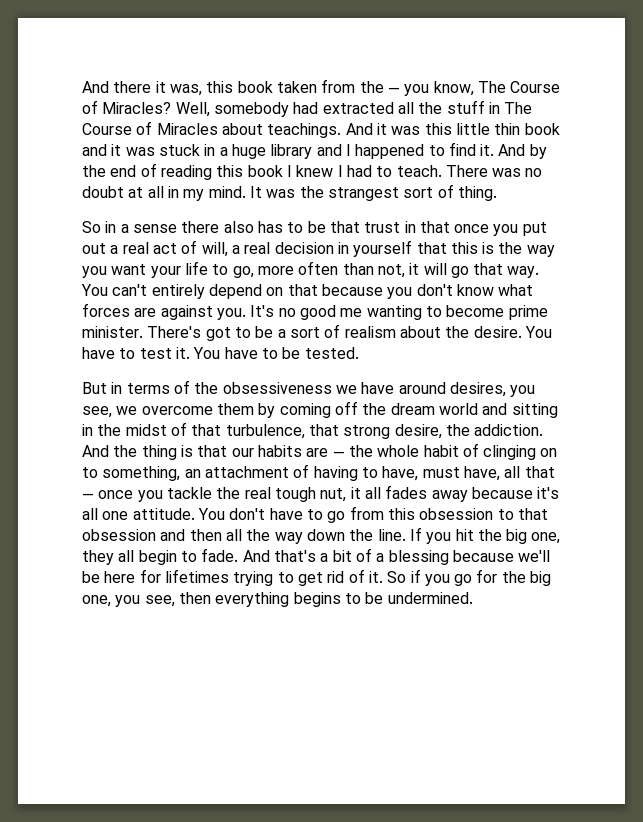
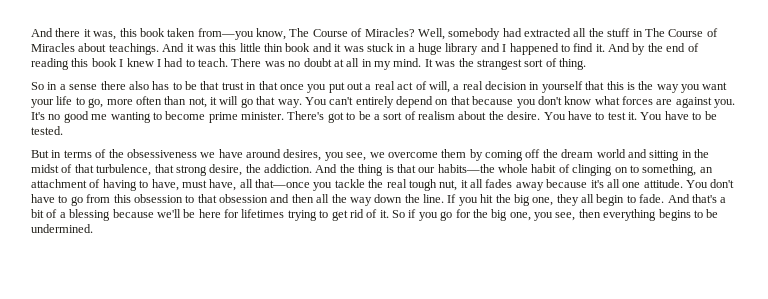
[321,79,430,96] from the — you -> [197,28,254,40] from—you
[257,445,373,457] habits are — the -> [437,164,495,173] habits—the
[524,466,555,478] [82,490,134,499] that — once -> [255,179,310,188] that—once

